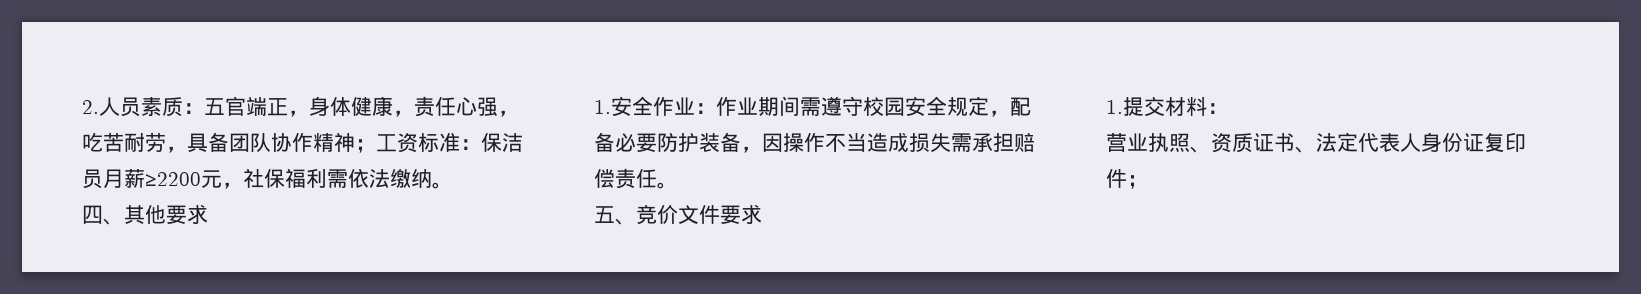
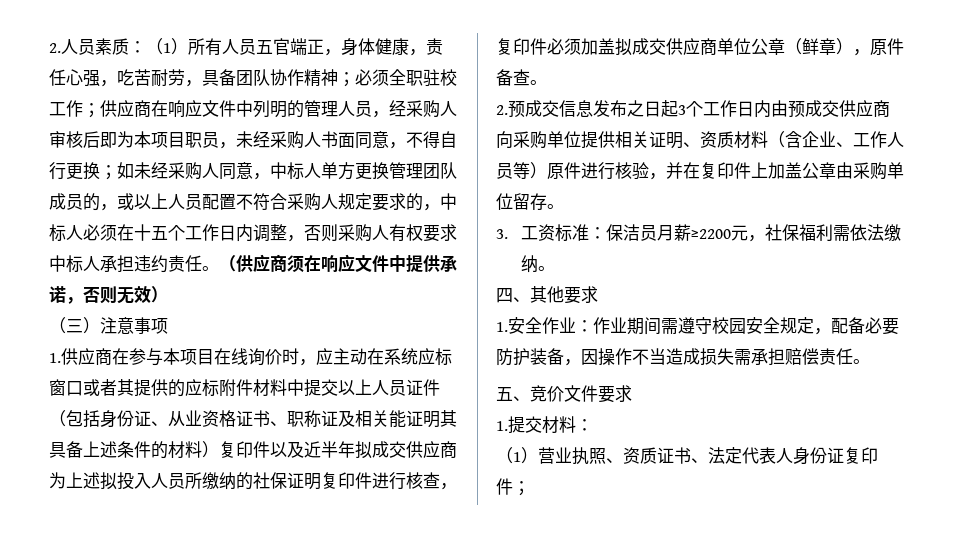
(204, 108) none -> [146,38,256,56] （1）所有人员
(376, 146) none -> [355,69,457,87] [49,100,457,118] [49,131,457,149] [49,162,457,180] [49,193,457,211] [49,224,457,242] [49,254,457,273] [49,286,168,304] [49,317,168,334] [49,348,452,366] [49,379,440,397] [49,410,457,428] [49,441,457,459] [49,472,457,490] [496,38,904,56] [496,69,547,86] [496,100,890,118] [496,131,904,149] [496,162,904,180] [496,193,564,210] [496,229,508,239] 必须全职驻校工作；供应商在响应文件中列明的管理人员，经采购人审核后即为本项目职员，未经采购人书面同意，不得自行更换；如未经采购人同意，中标人单方更换管理团队成员的，或以上人员配置不符合采购人规定要求的，中标人必须在十五个工作日内调整，否则采购人有权要求中标人承担违约责任。（供应商须在响应文件中提供承诺，否则无效） // （三）注意事项 // 1.供应商在参与本项目在线询价时，应主动在系统应标窗口或者其提供的应标附件材料中提交以上人员证件（包括身份证、从业资格证书、职称证及相关能证明其具备上述条件的材料）复印件以及近半年拟成交供应商为上述拟投入人员所缴纳的社保证明复印件进行核查，复印件必须加盖拟成交供应商单位公章（鲜章），原件备查。 // 2.预成交信息发布之日起3个工作日内由预成交供应商向采购单位提供相关证明、资质材料（含企业、工作人员等）原件进行核验，并在复印件上加盖公章由采购单位留存。 // 3.
(1228, 108) none -> [496,447,538,464] （1）

